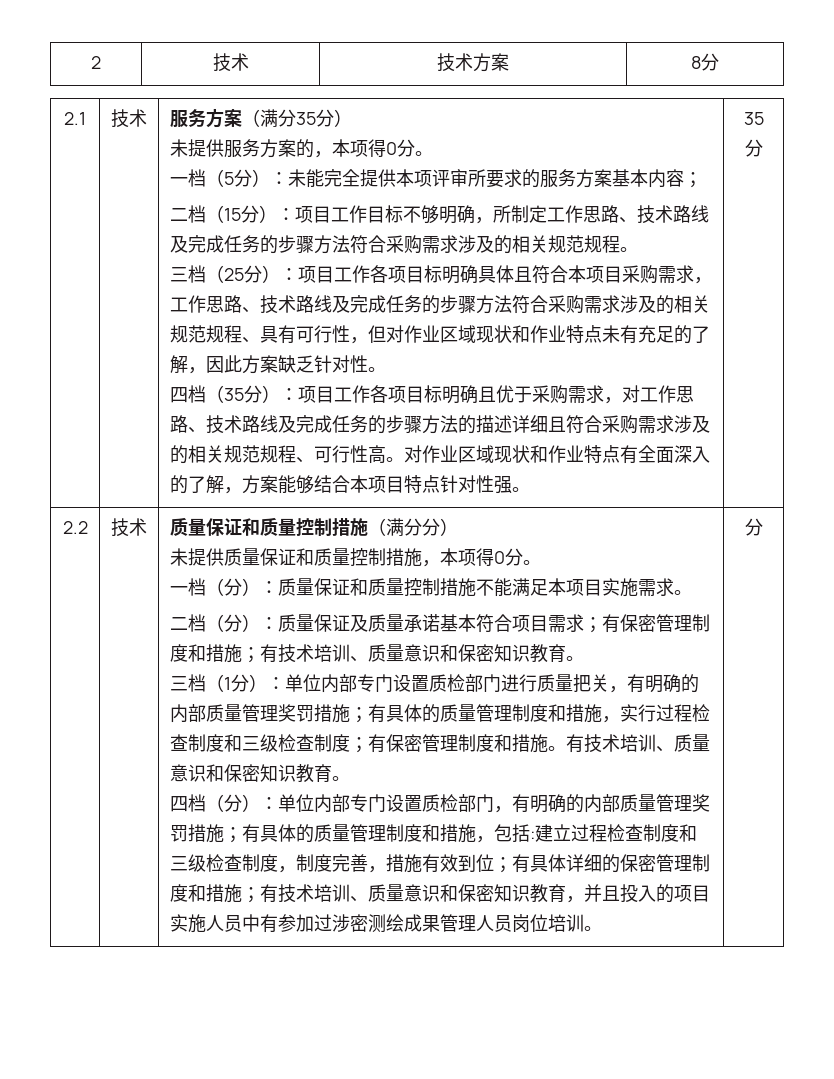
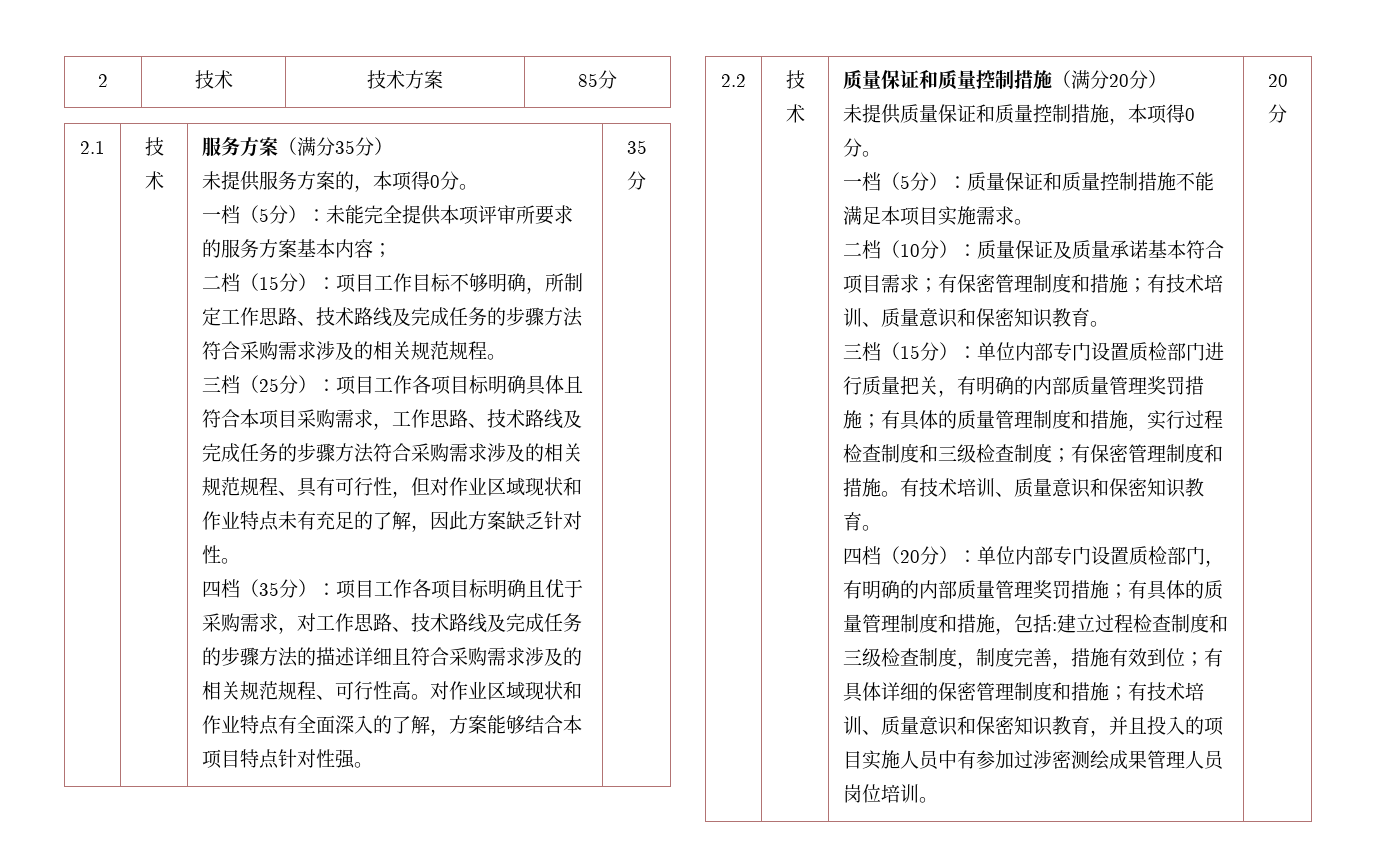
[691,56,701,69] 8 -> [578,73,598,87] 85
(422, 527) none -> [1109,74,1130,87] 20
(224, 587) none -> [900,175,911,189] 5
(224, 623) none -> [900,244,921,257] 10
[223,677,231,690] 1 -> [900,345,921,359] 15
(224, 803) none -> [900,550,921,563] 20
(602, 928) none -> [1267,74,1288,87] 20

